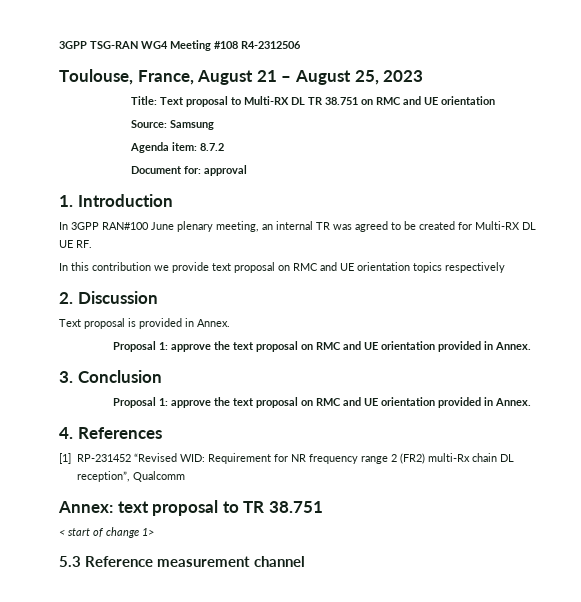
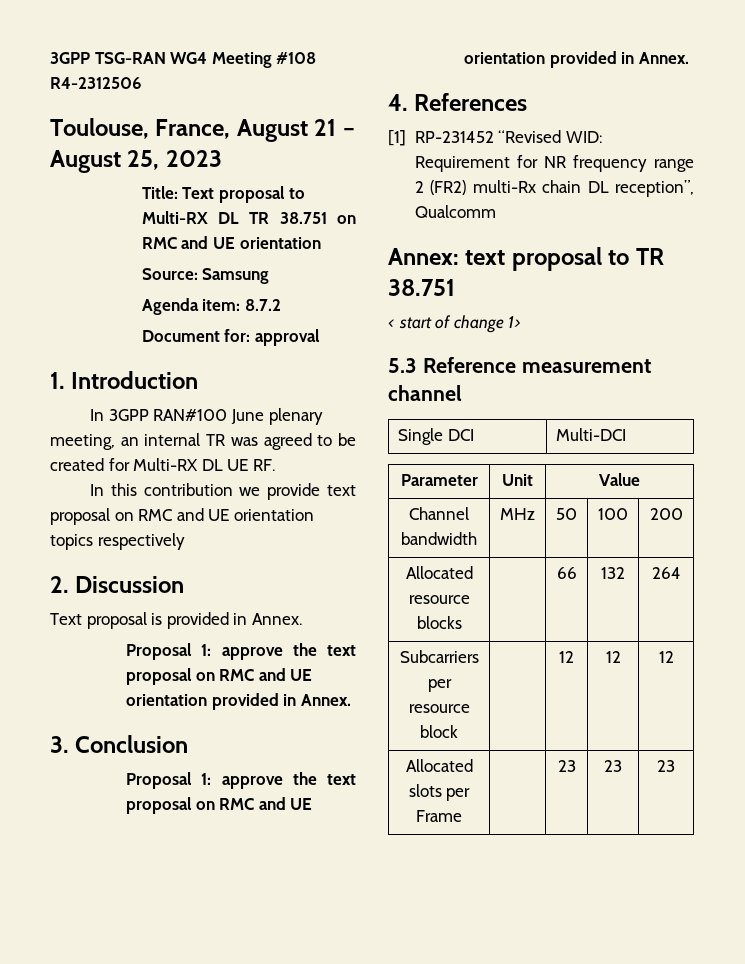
(306, 561) none -> [398,428,474,445] [556,428,627,441] [400,474,478,486] [502,474,533,486] [599,473,640,486] [409,507,469,520] [401,532,477,545] [500,508,535,520] [556,508,577,520] [598,508,628,520] [649,508,683,520] [405,566,473,579] [408,595,470,604] [416,616,462,629] [556,567,577,579] [601,567,625,579] [651,567,681,579] [399,650,479,663] [427,679,452,692] [408,704,470,713] [420,725,458,738] [559,651,574,663] [605,651,621,663] [658,651,674,663] [405,759,473,772] [408,784,471,801] [416,810,462,822] [557,760,576,772] [604,760,622,772] [657,760,675,772] // Single DCI | Multi-DCI // Parameter | Unit | Value // Channel bandwidth | MHz | 50 | 100 | 200 // Allocated resource blocks | | 66 | 132 | 264 // Subcarriers per resource block | | 12 | 12 | 12 // Allocated slots per Frame | | 23 | 23 | 23

